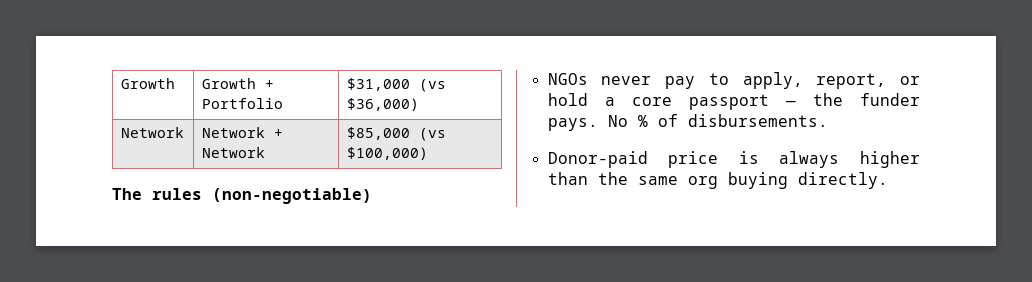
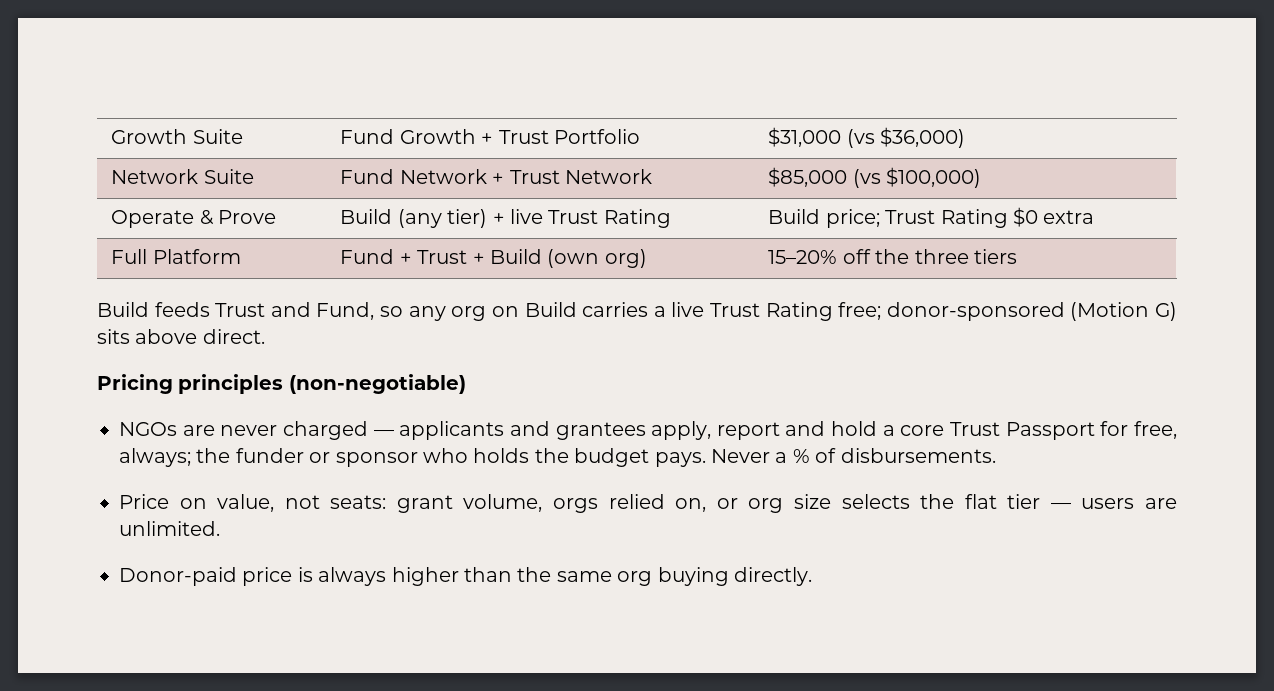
[120,78,175,89] Growth | -> [111,129,243,144] [340,129,395,144] Growth Suite | Fund
(274, 84) none -> [498,130,549,144] Trust
(184, 132) | -> [203,169,254,184] [340,169,395,184] Suite | Fund
(283, 133) none -> [509,170,560,184] Trust
[112,188,372,204] [547,72,920,89] [547,93,920,110] [547,114,828,131] // The rules (non-negotiable) // NGOs never pay to apply, report, or hold a core passport — the funder pays. No % of disbursements. -> [111,210,277,228] [340,209,671,228] [768,207,1095,228] [111,249,241,264] [340,249,647,268] [768,249,1018,264] [97,302,1177,321] [97,329,265,344] [97,374,466,394] [119,421,1177,440] [119,448,996,467] [119,494,1177,513] [119,521,220,536] // Operate & Prove | Build (any tier) + live Trust Rating | Build price; Trust Rating $0 extra // Full Platform | Fund + Trust + Build (own org) | 15–20% off the three tiers // Build feeds Trust and Fund, so any org on Build carries a live Trust Rating free; donor-sponsored (Motion G) sits above direct. // Pricing principles (non-negotiable) // NGOs are never charged — applicants and grantees apply, report and hold a core Trust Passport for free, always; the funder or sponsor who holds the budget pays. Never a % of disbursements. // Price on value, not seats: grant volume, orgs relied on, or org size selects the flat tier — users are unlimited.

